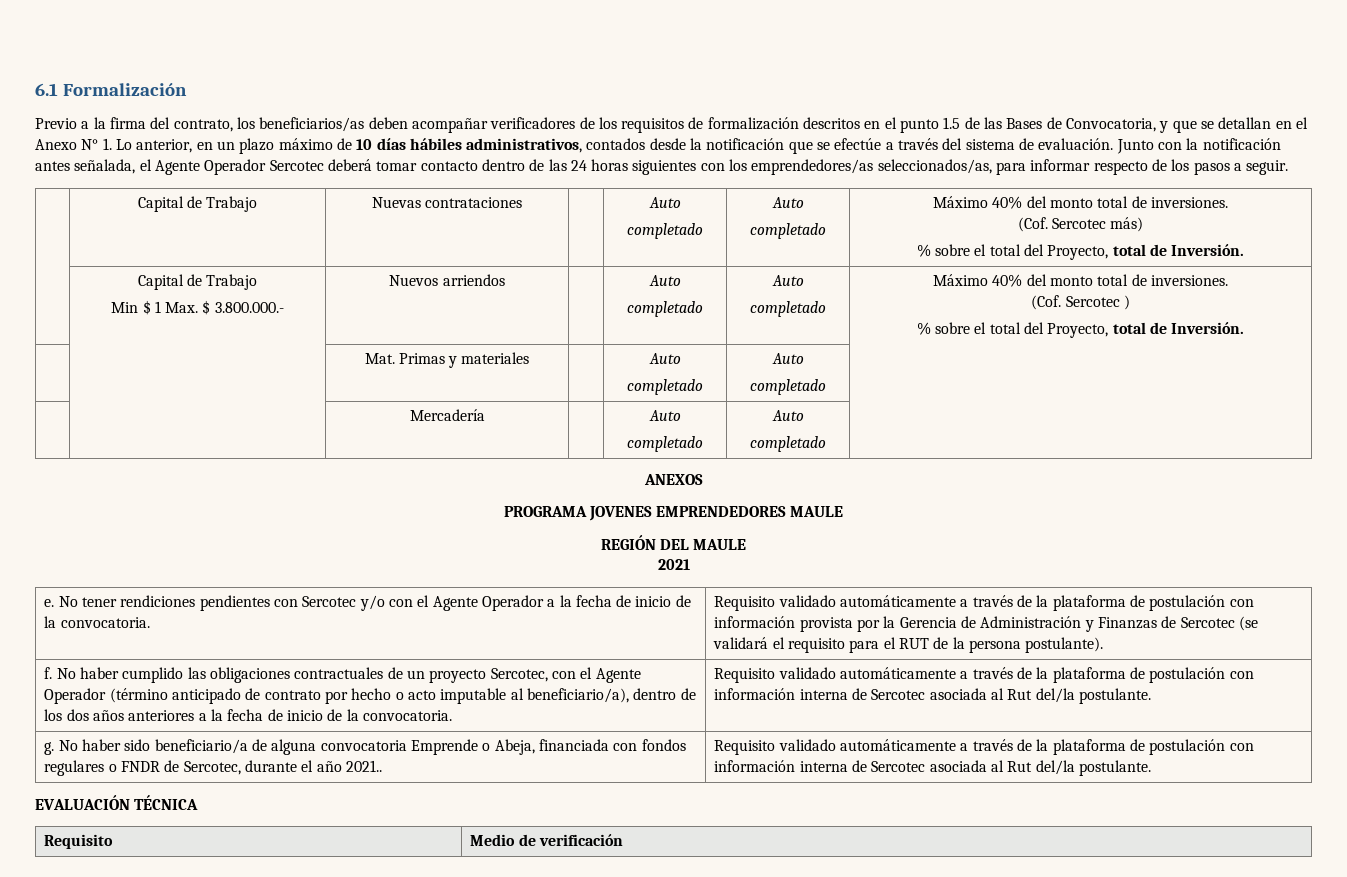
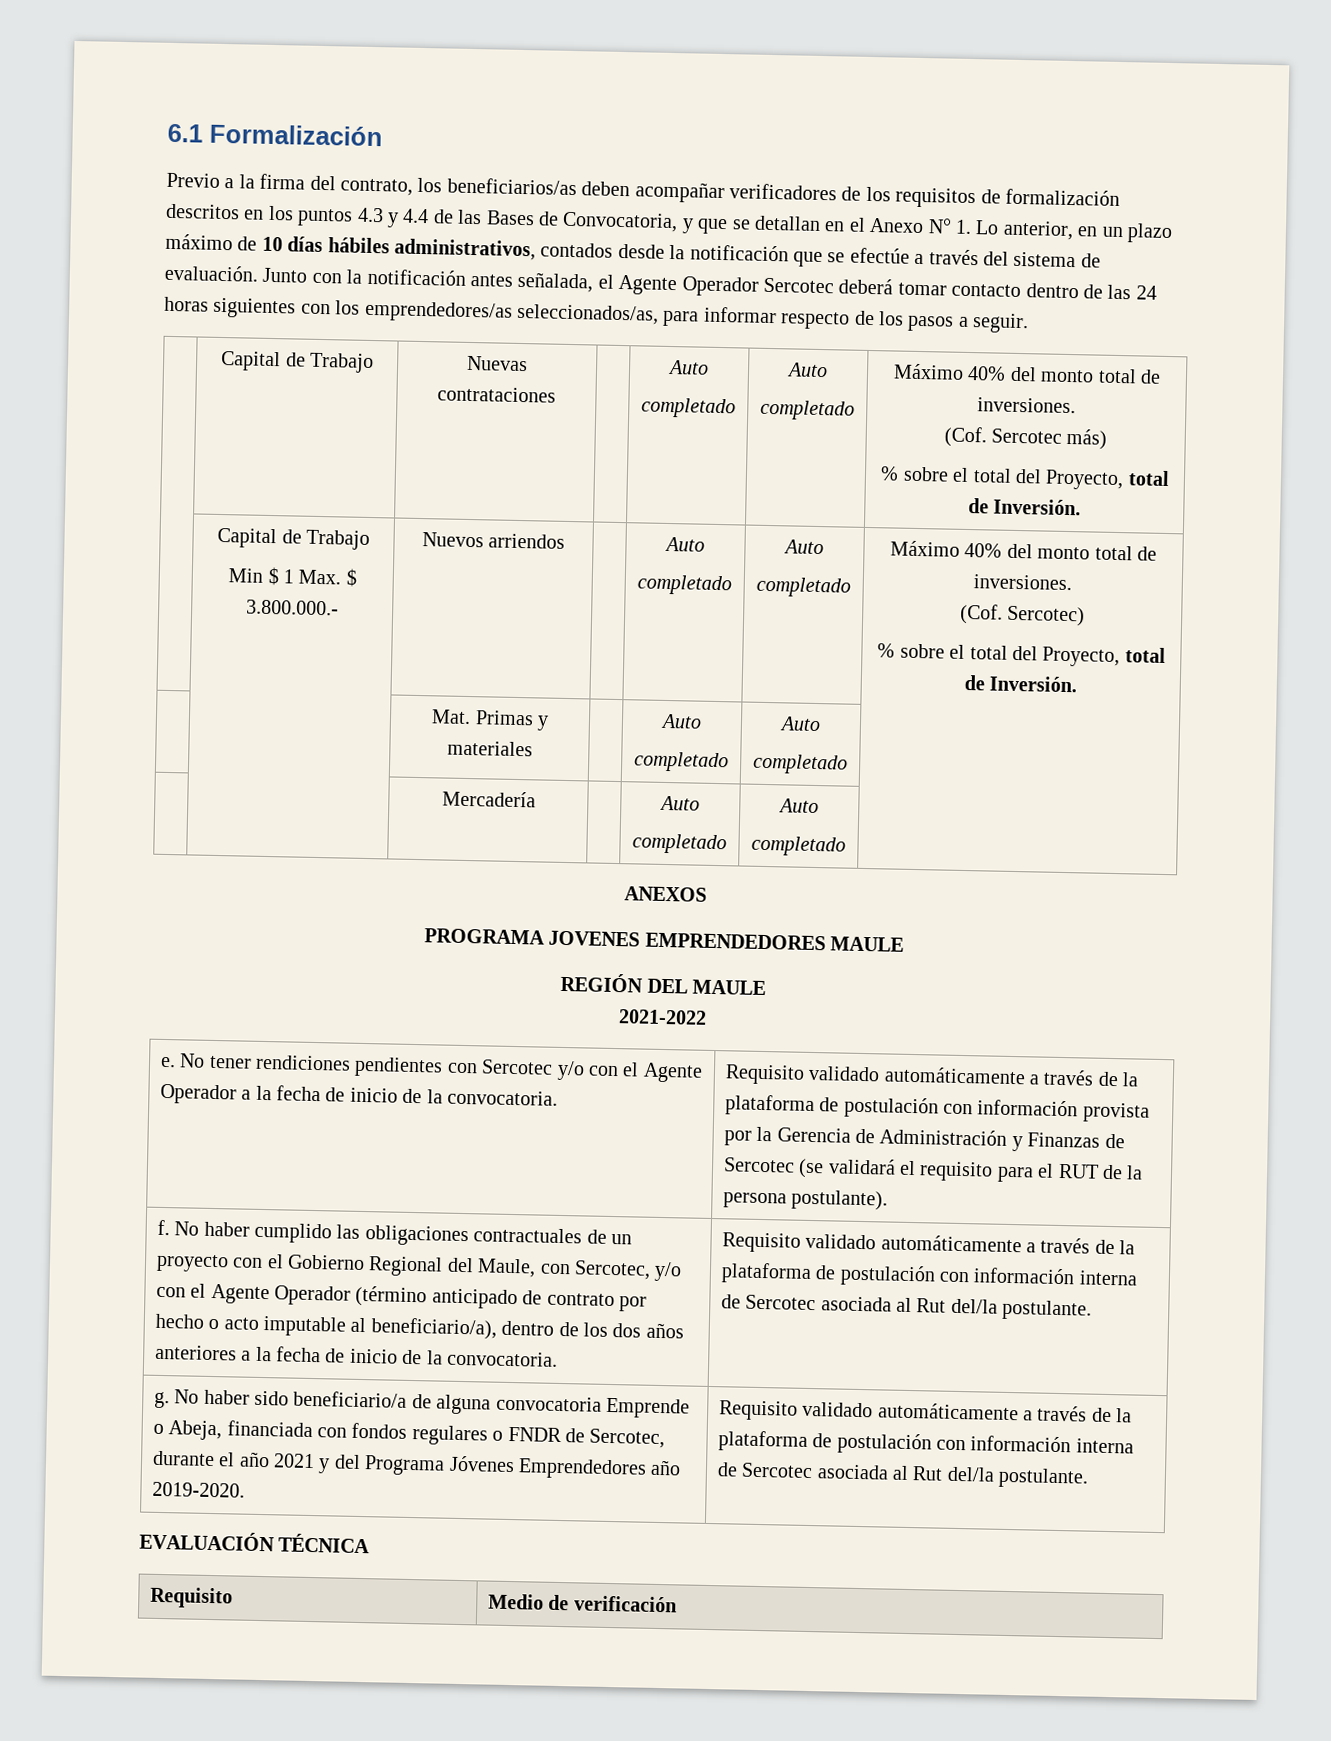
[884,117,961,133] el punto 1.5 -> [267,205,430,228] los puntos 4.3 y 4.4
[1065,295,1130,310] Sercotec ) -> [1006,605,1086,627] Sercotec)
[657,559,690,570] 2021 -> [618,1009,707,1025] 2021-2022
[490,668,548,682] Sercotec, -> [232,1254,683,1282] con el Gobierno Regional del Maule, con Sercotec, y/o
[345,760,382,772] 2021.. -> [273,1453,682,1480] [151,1481,245,1498] 2021 y del Programa Jóvenes Emprendedores año 2019-2020.

